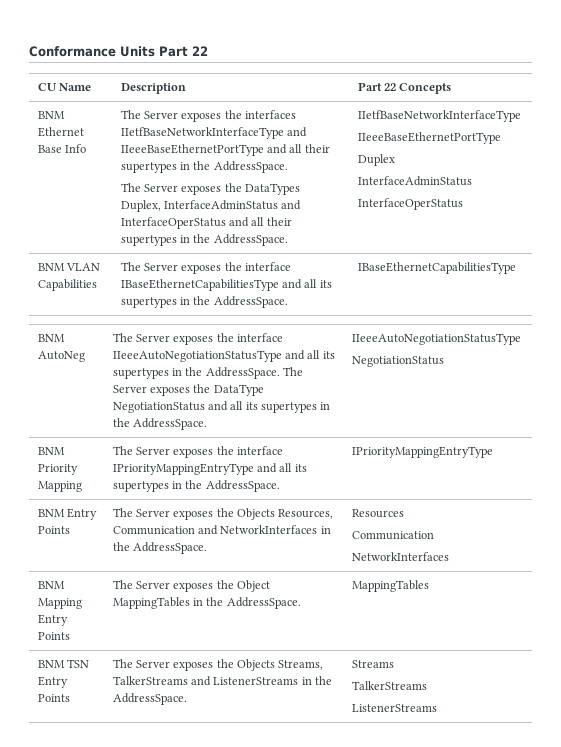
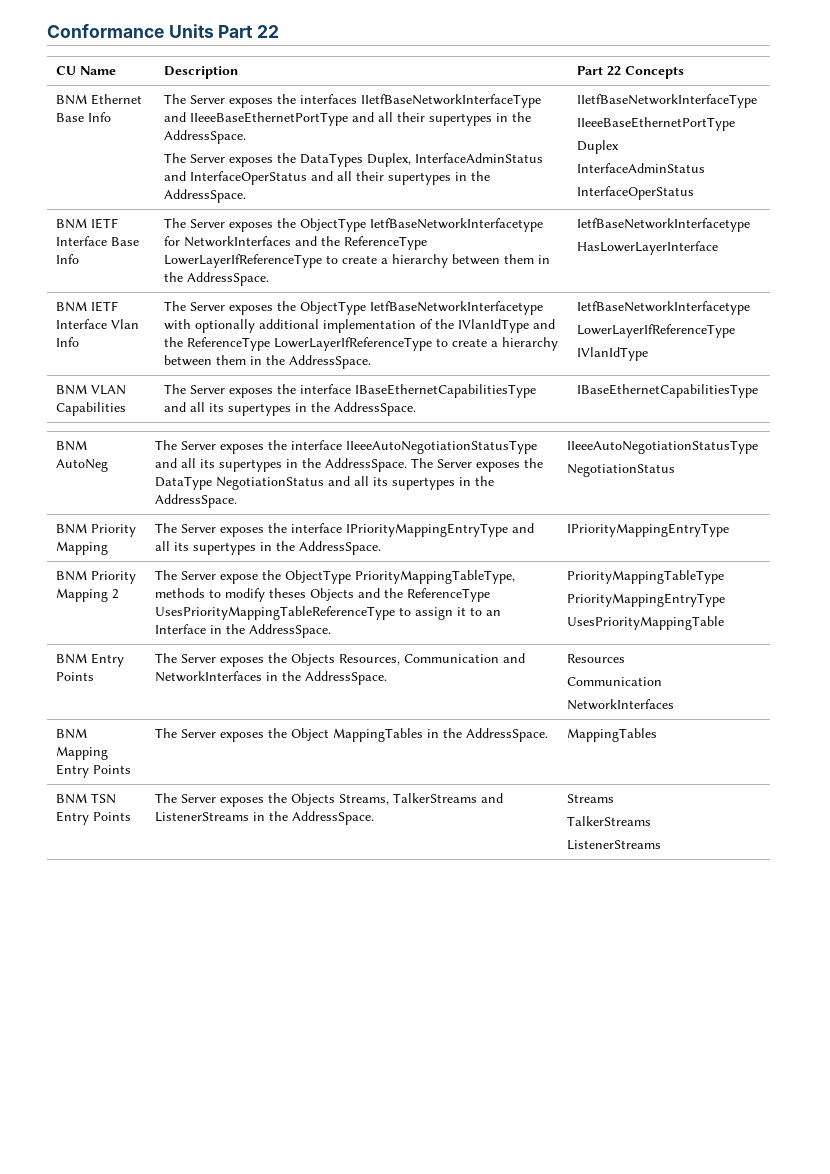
(463, 204) none -> [56,218,119,229] [56,236,140,246] [56,254,80,264] [164,218,544,232] [164,236,428,250] [164,254,551,268] [164,272,270,286] [577,218,751,232] [577,241,719,255] [56,301,119,312] [56,319,140,329] [56,337,80,347] [164,301,544,315] [164,319,556,333] [164,337,559,351] [164,355,372,369] [577,301,751,315] [577,324,736,338] [577,347,649,361] // BNM IETF Interface Base Info | The Server exposes the ObjectType IetfBaseNetworkInterfacetype for NetworkInterfaces and the ReferenceType LowerLayerIfReferenceType to create a hierarchy between them in the AddressSpace. | IetfBaseNetworkInterfacetype // HasLowerLayerInterface // BNM IETF Interface Vlan Info | The Server exposes the ObjectType IetfBaseNetworkInterfacetype with optionally additional implementation of the IVlanIdType and the ReferenceType LowerLayerIfReferenceType to create a hierarchy between them in the AddressSpace. | IetfBaseNetworkInterfacetype // LowerLayerIfReferenceType // IVlanIdType
(493, 452) none -> [56,570,137,584] [56,588,120,602] [155,570,516,584] [155,588,491,602] [155,606,502,620] [155,624,332,638] [567,570,725,584] [567,593,726,607] [567,616,725,630] // BNM Priority Mapping 2 | The Server expose the ObjectType PriorityMappingTableType, methods to modify theses Objects and the ReferenceType UsesPriorityMappingTableReferenceType to assign it to an Interface in the AddressSpace. | PriorityMappingTableType // PriorityMappingEntryType // UsesPriorityMappingTable

